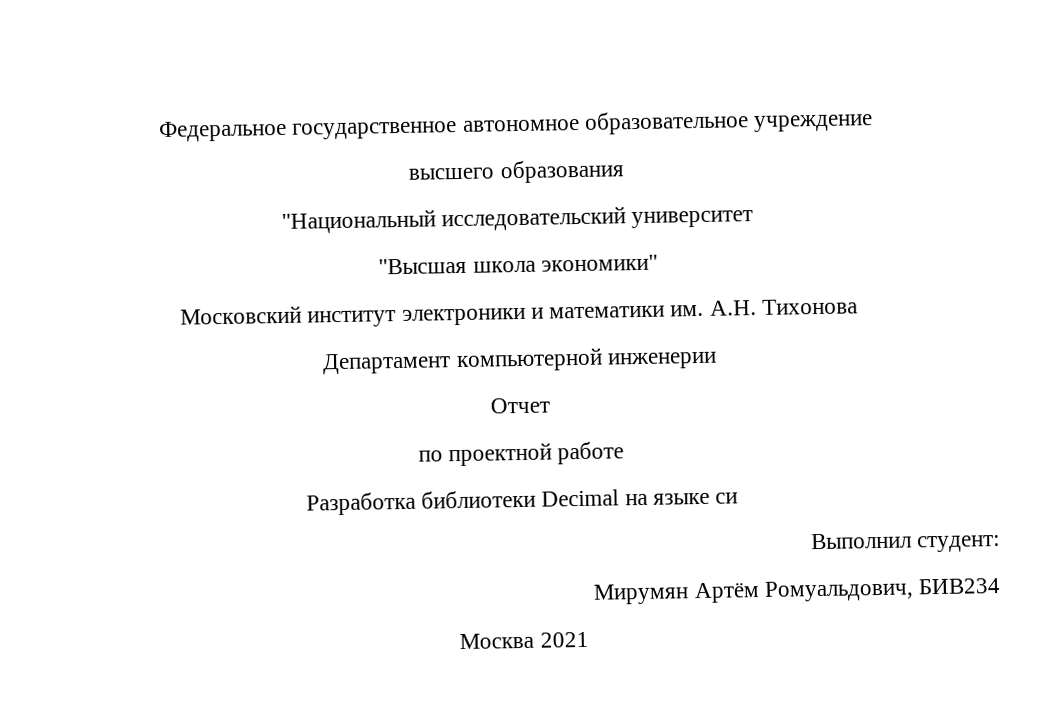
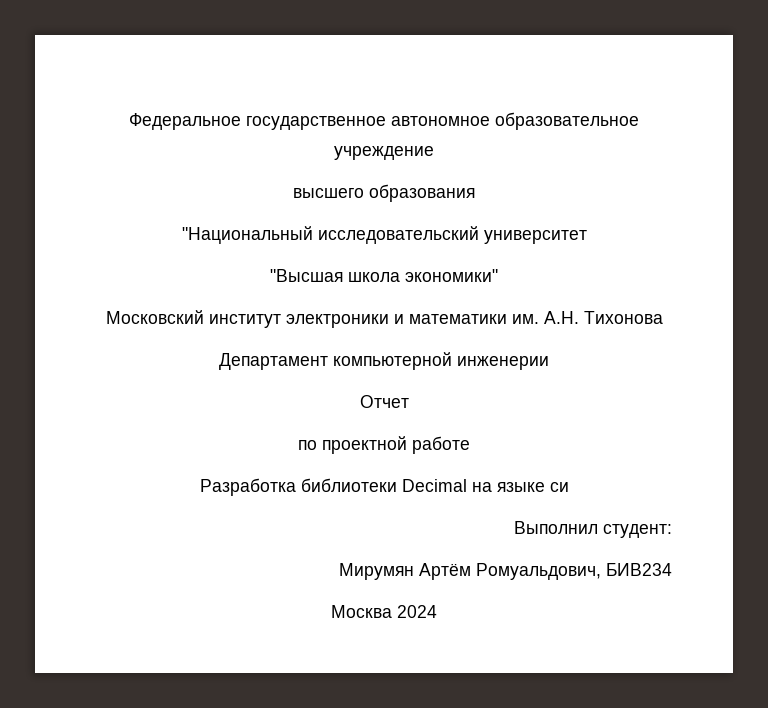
[539,631,589,648] 2021 -> [397,605,437,618] 2024

